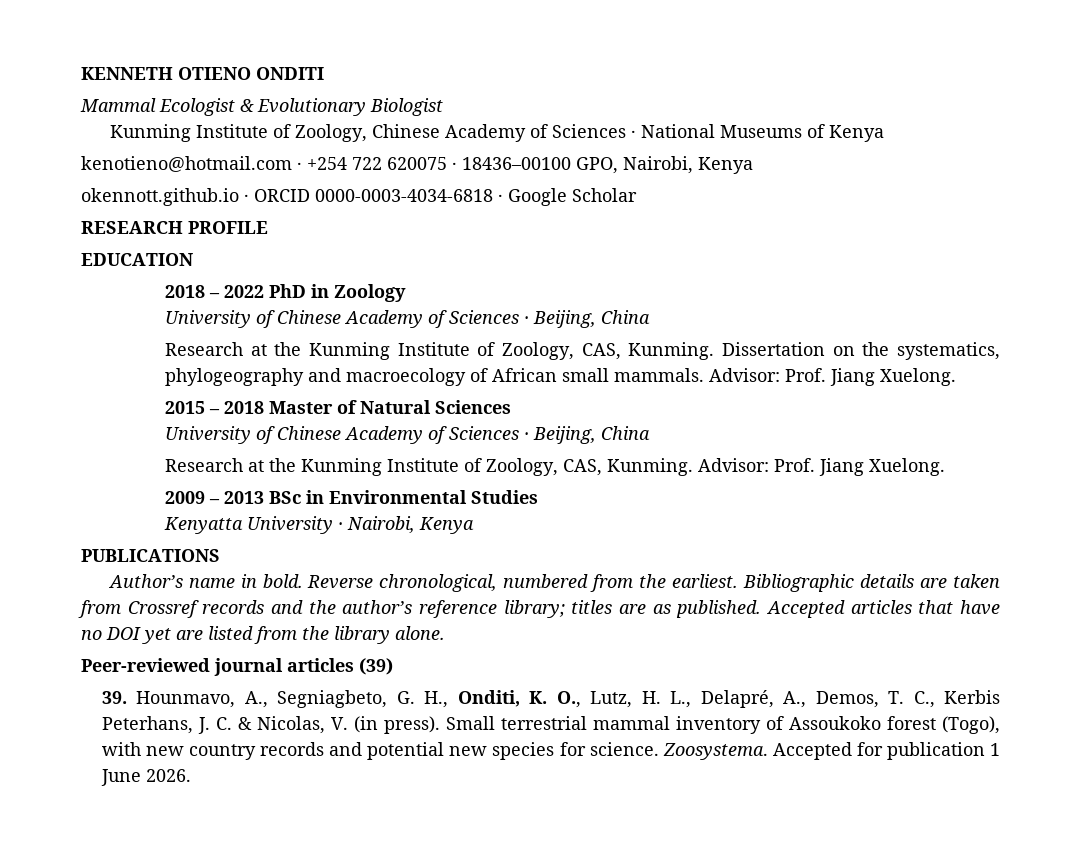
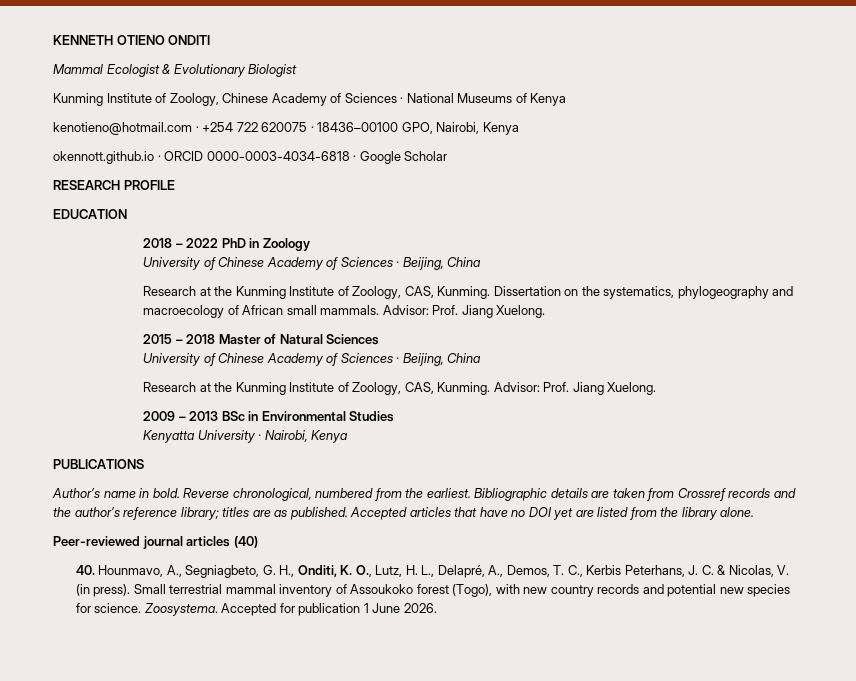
[359,658,393,675] [101,691,127,704] (39) // 39. -> [233,536,258,548] [75,565,95,575] (40) // 40.

